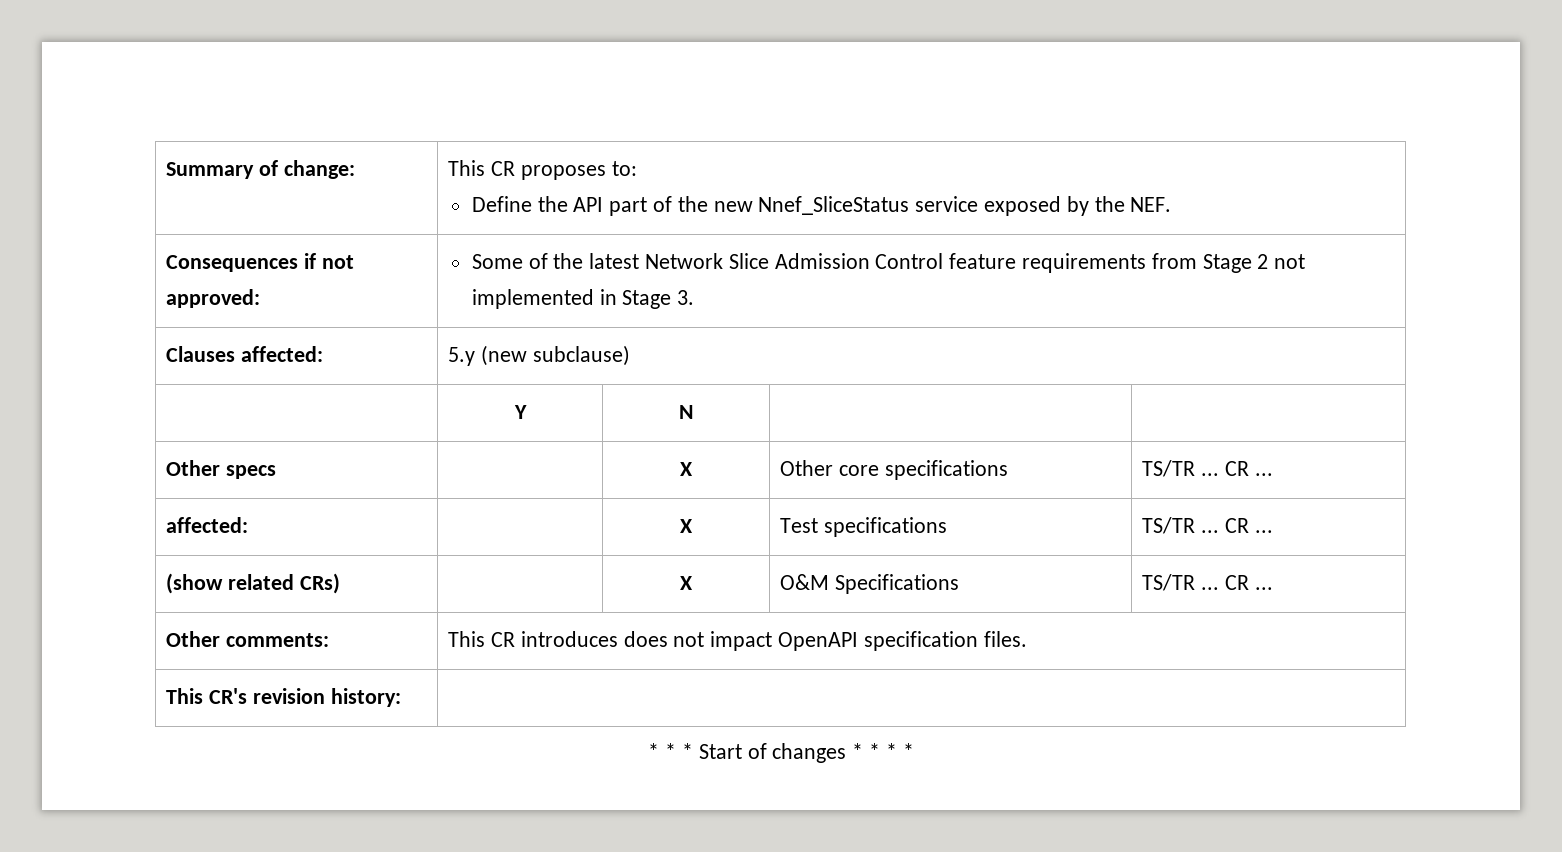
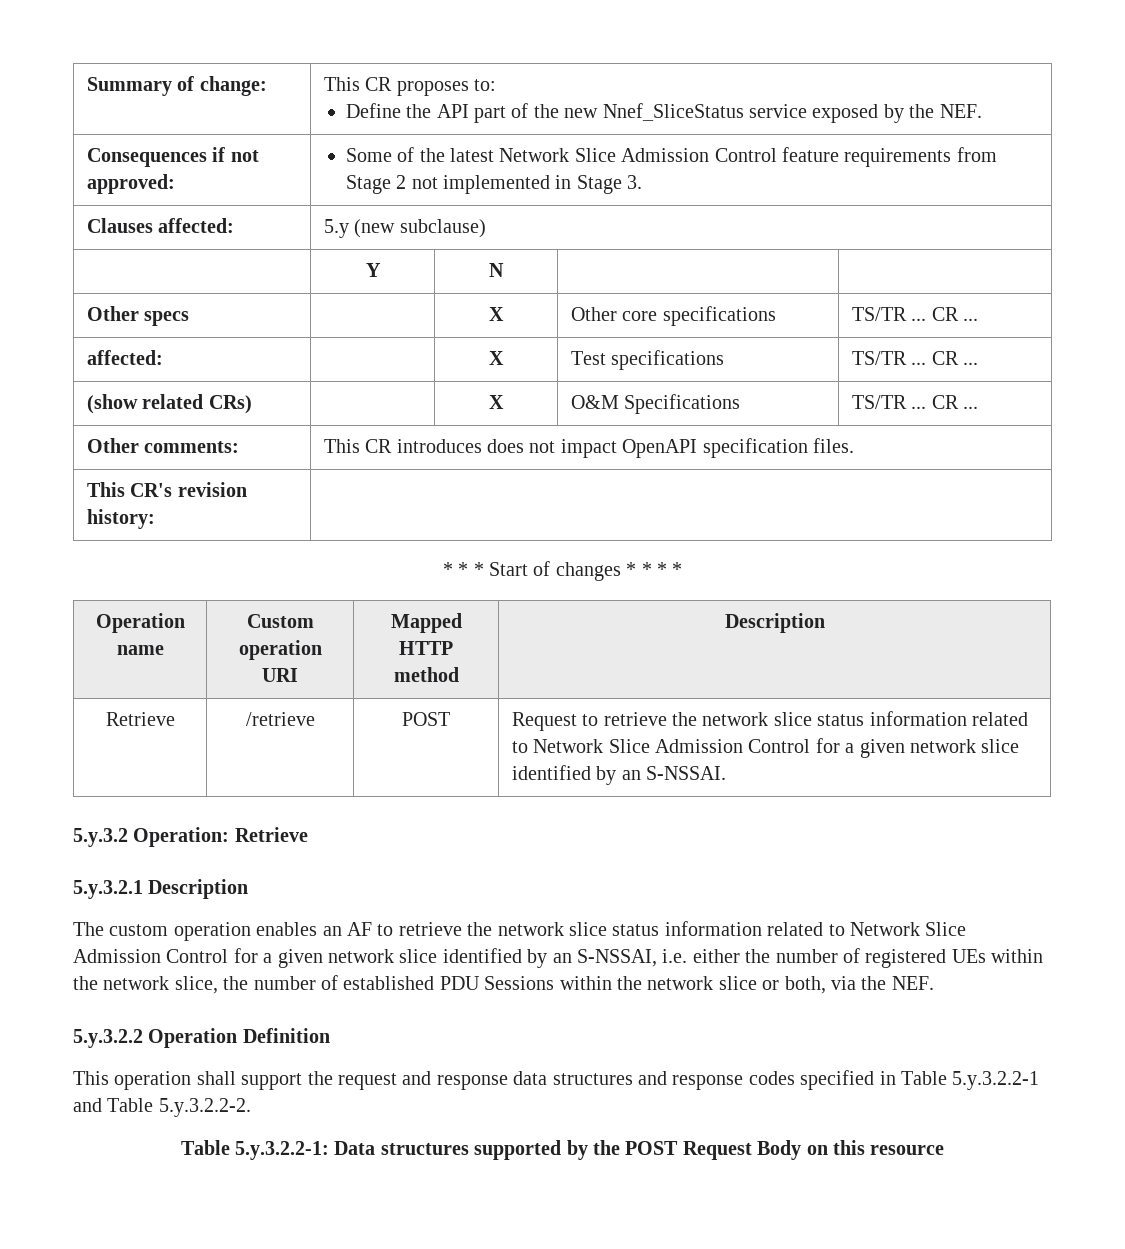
(914, 751) none -> [95,613,185,633] [116,645,164,655] [246,614,314,628] [238,640,322,660] [262,668,298,682] [390,613,462,633] [399,641,453,655] [393,667,459,682] [724,613,825,633] [105,712,175,726] [245,712,315,726] [402,712,450,726] [511,711,1029,731] [511,738,1020,758] [511,765,727,785] [73,827,308,847] [73,879,249,899] [73,921,967,941] [73,948,1044,968] [73,975,934,994] [73,1028,330,1048] [73,1070,1040,1090] [73,1098,251,1117] [180,1140,945,1160] // Operation name | Custom operation URI | Mapped HTTP method | Description // Retrieve | /retrieve | POST | Request to retrieve the network slice status information related to Network Slice Admission Control for a given network slice identified by an S-NSSAI. // 5.y.3.2 Operation: Retrieve // 5.y.3.2.1 Description // The custom operation enables an AF to retrieve the network slice status information related to Network Slice Admission Control for a given network slice identified by an S-NSSAI, i.e. either the number of registered UEs within the network slice, the number of established PDU Sessions within the network slice or both, via the NEF. // 5.y.3.2.2 Operation Definition // This operation shall support the request and response data structures and response codes specified in Table 5.y.3.2.2-1 and Table 5.y.3.2.2-2. // Table 5.y.3.2.2-1: Data structures supported by the POST Request Body on this resource

